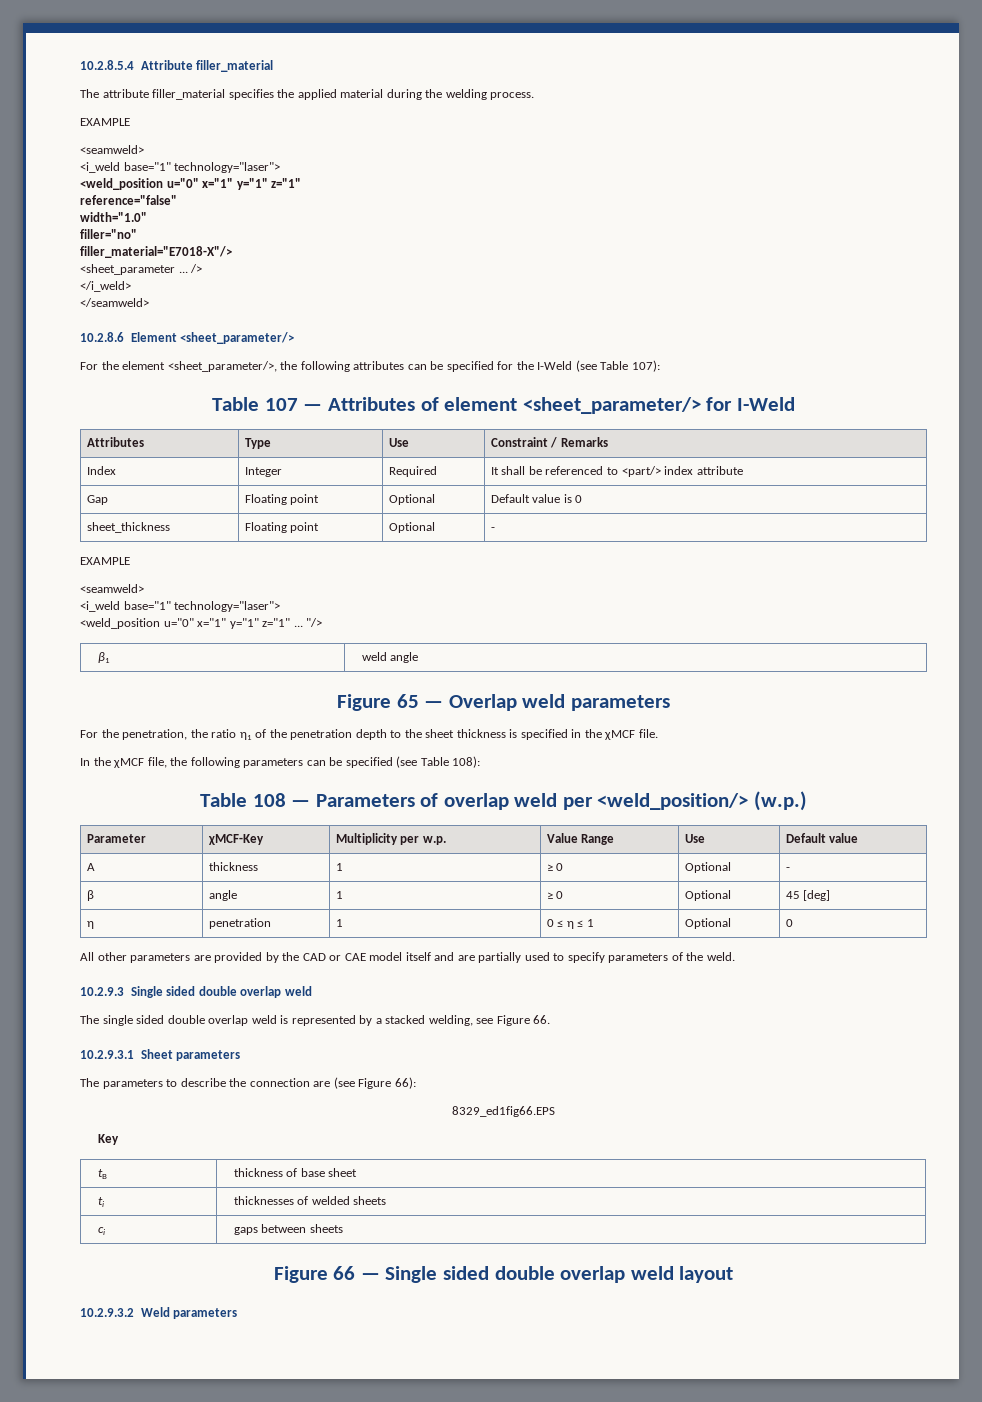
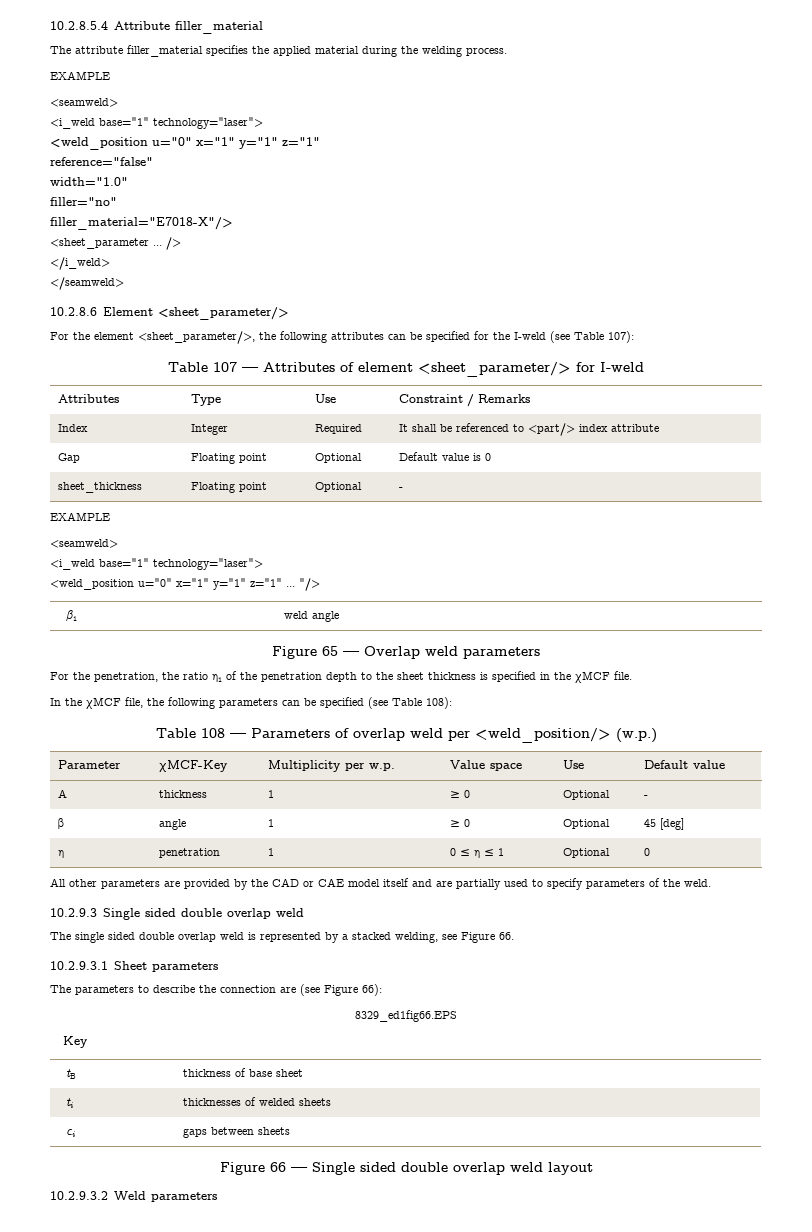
[537,361,573,370] I-Weld -> [514,332,546,340] I-weld
[736,397,795,411] I-Weld -> [600,362,644,372] I-weld
[581,834,615,845] Range -> [489,763,522,771] space

